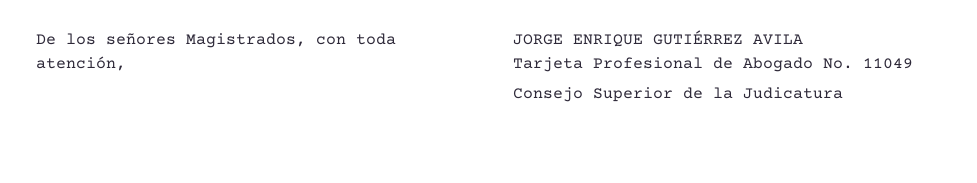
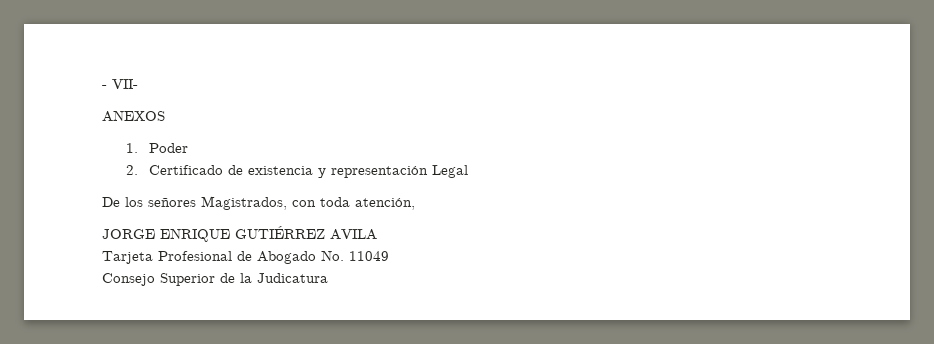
(36, 39) none -> [102,79,138,89] [102,110,165,122] [125,143,189,153] [125,165,469,178] - VII- // ANEXOS // 1. Poder // 2. Certificado de existencia y representación Legal //

